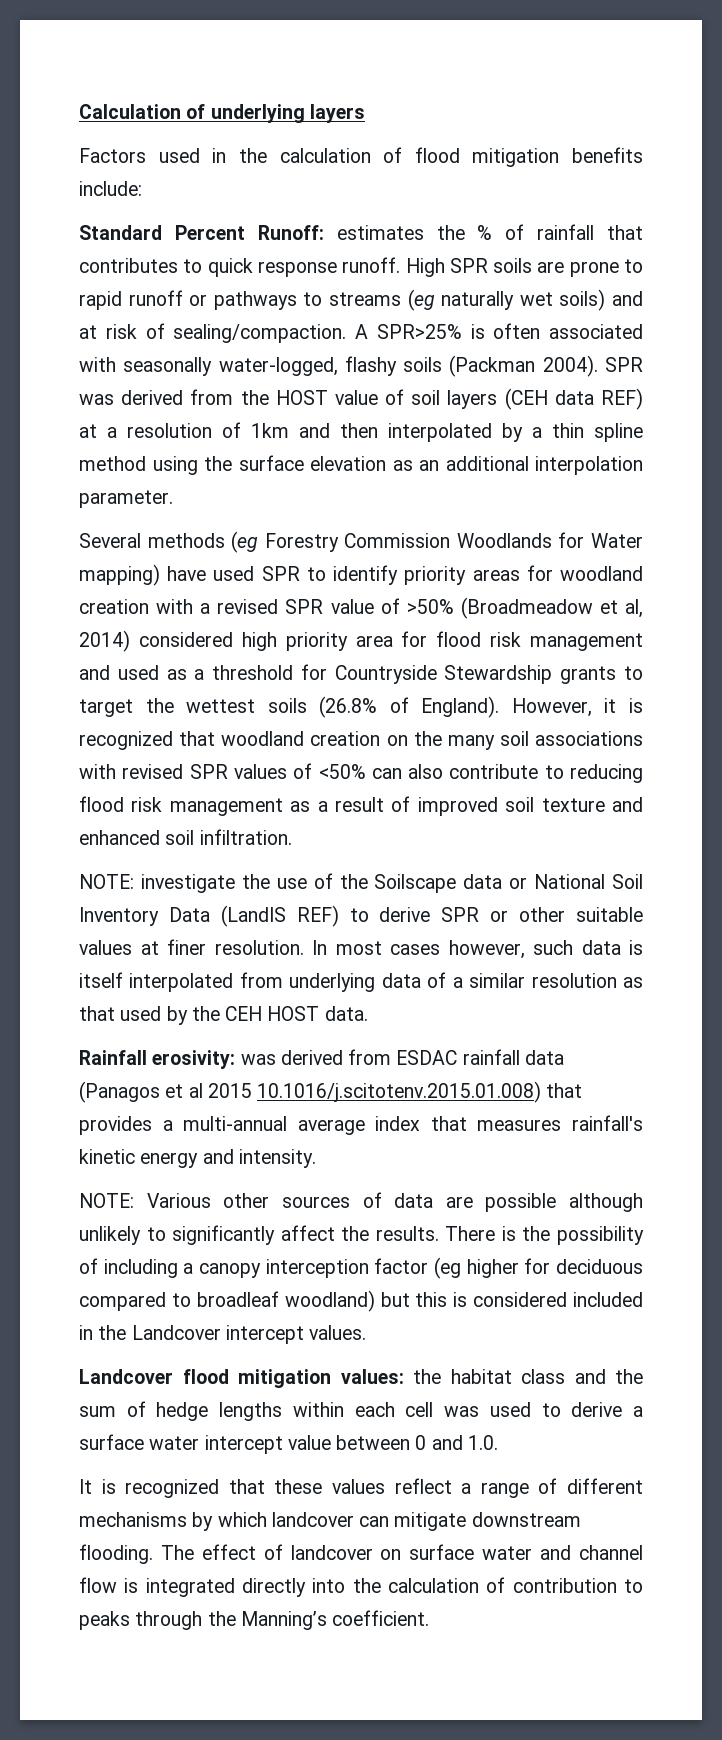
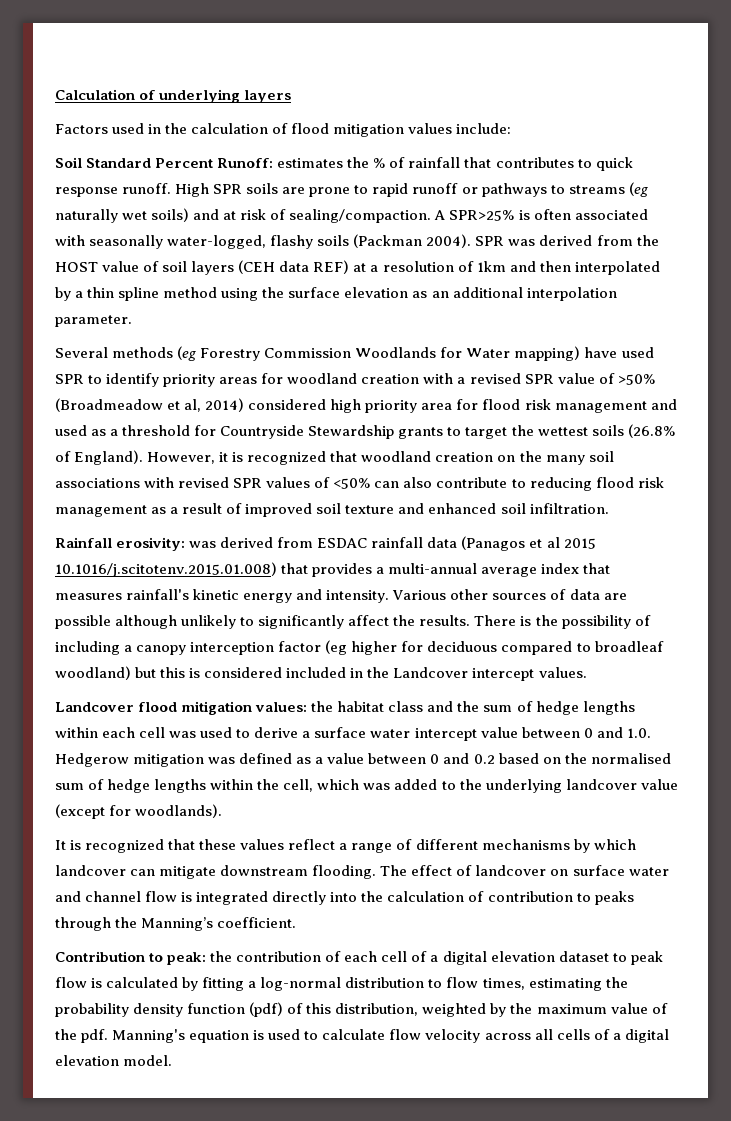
[572,147,643,163] benefits -> [408,123,453,134] values
(142, 188) none -> [55,157,82,168] Soil
[79,873,643,893] [79,905,644,927] [79,939,643,959] [79,972,644,992] [79,1006,368,1025] // NOTE: investigate the use of the Soilscape data or National Soil Inventory Data (LandIS REF) to derive SPR or other suitable values at finer resolution. In most cases however, such data is itself interpolated from underlying data of a similar resolution as that used by the CEH HOST data. -> (609, 508) none
[79,1193,134,1208] // NOTE: -> (390, 596) none
(498, 1442) none -> [55,753,671,767] [55,779,678,793] [55,804,223,819] Hedgerow mitigation was defined as a value between 0 and 0.2 based on the normalised sum of hedge lengths within the cell, which was added to the underlying landcover value (except for woodlands).
(430, 1618) none -> [55,951,663,965] [55,977,628,991] [55,1002,668,1017] [55,1029,669,1043] [55,1055,173,1066] // Contribution to peak: the contribution of each cell of a digital elevation dataset to peak flow is calculated by fitting a log-normal distribution to flow times, estimating the probability density function (pdf) of this distribution, weighted by the maximum value of the pdf. Manning's equation is used to calculate flow velocity across all cells of a digital elevation model.

